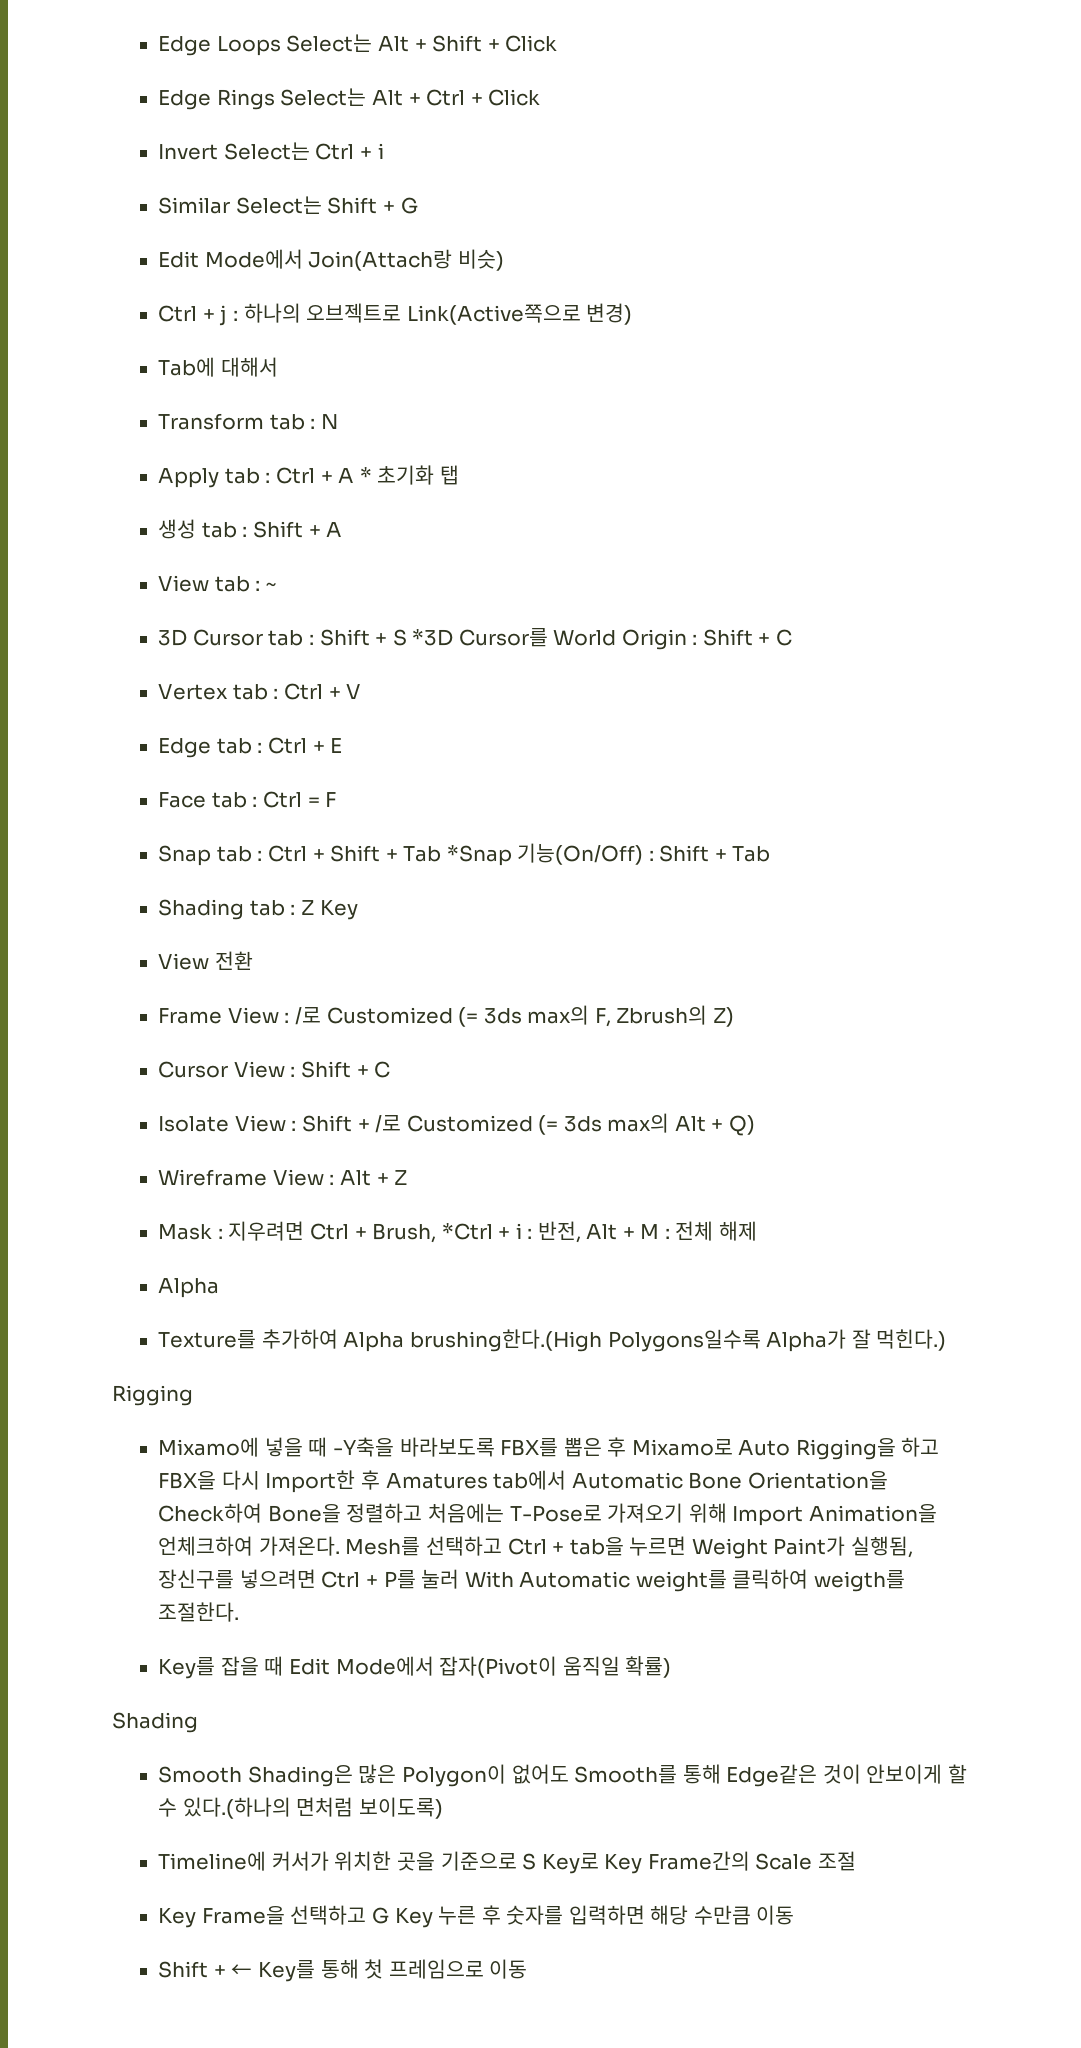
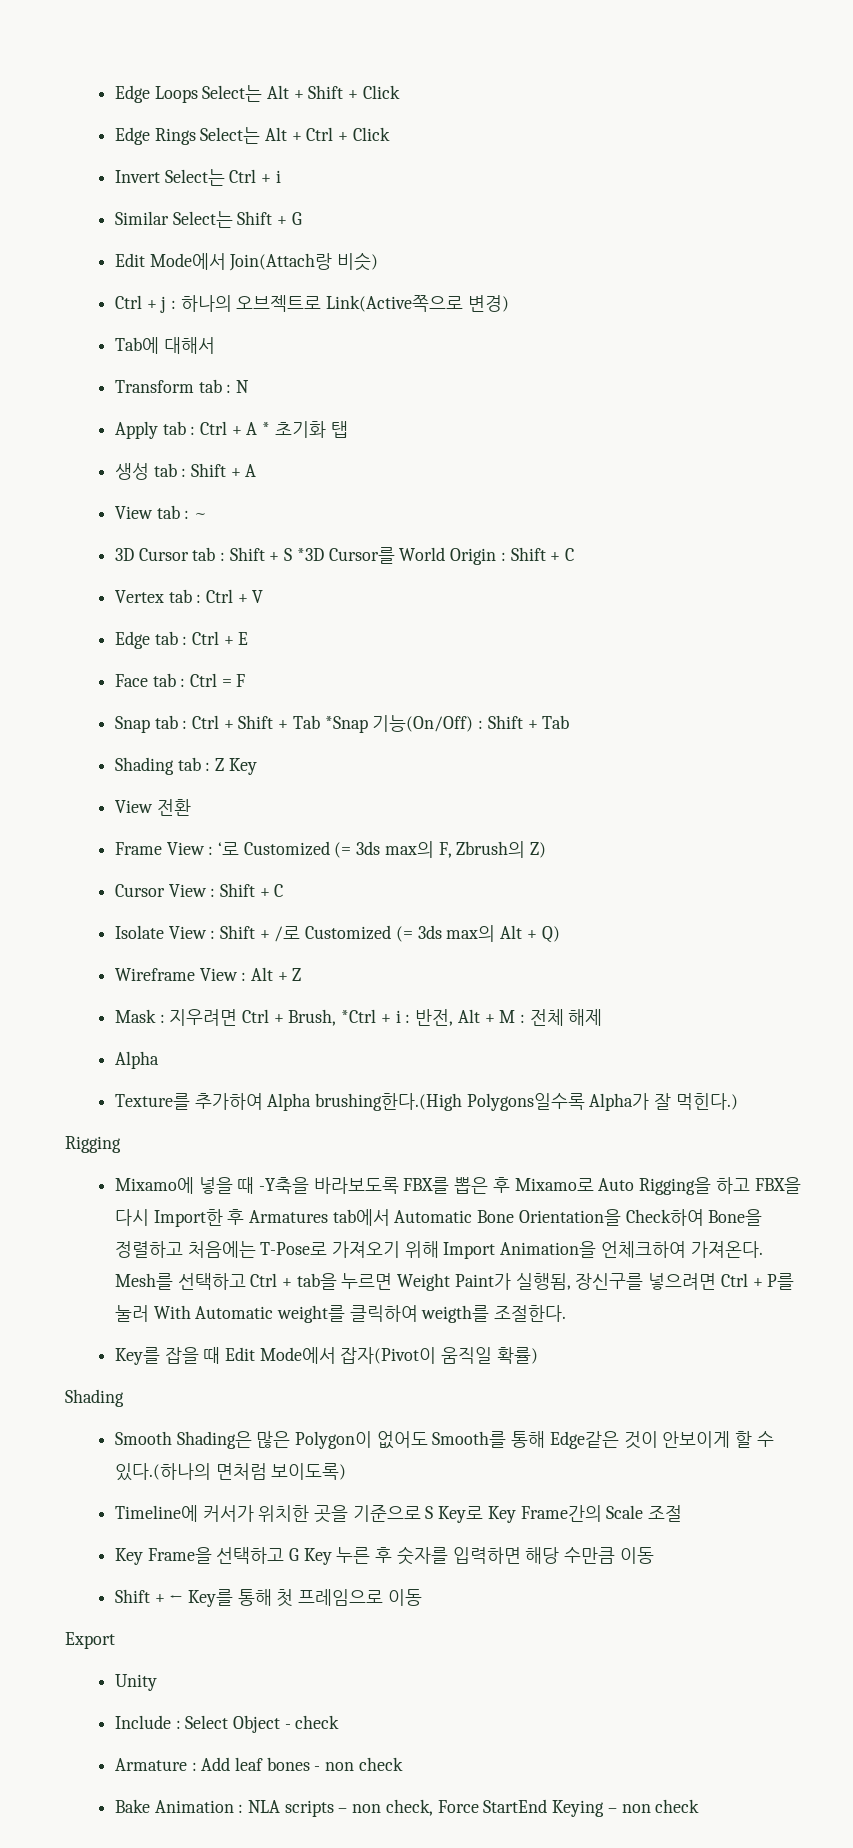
[295,1007,322,1025] /로 -> [218,842,240,855] ‘로
[385,1473,488,1489] Amatures -> [249,1210,329,1223] Armatures
(528, 1969) none -> [65,1632,115,1649] [114,1674,157,1691] [114,1715,340,1733] [114,1757,403,1771] [114,1799,700,1817] // Export // Unity // Include : Select Object - check // Armature : Add leaf bones - non check // Bake Animation : NLA scripts – non check, Force StartEnd Keying – non check

